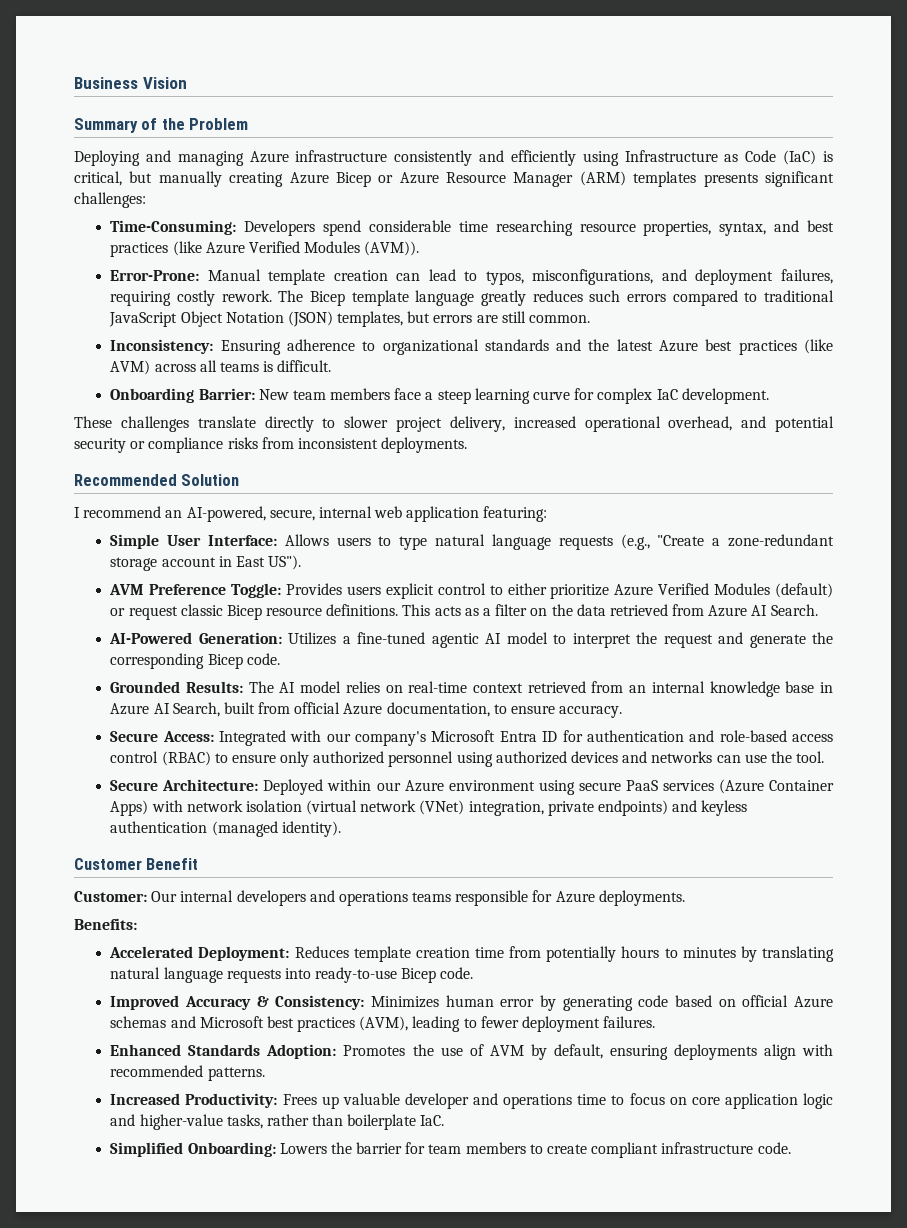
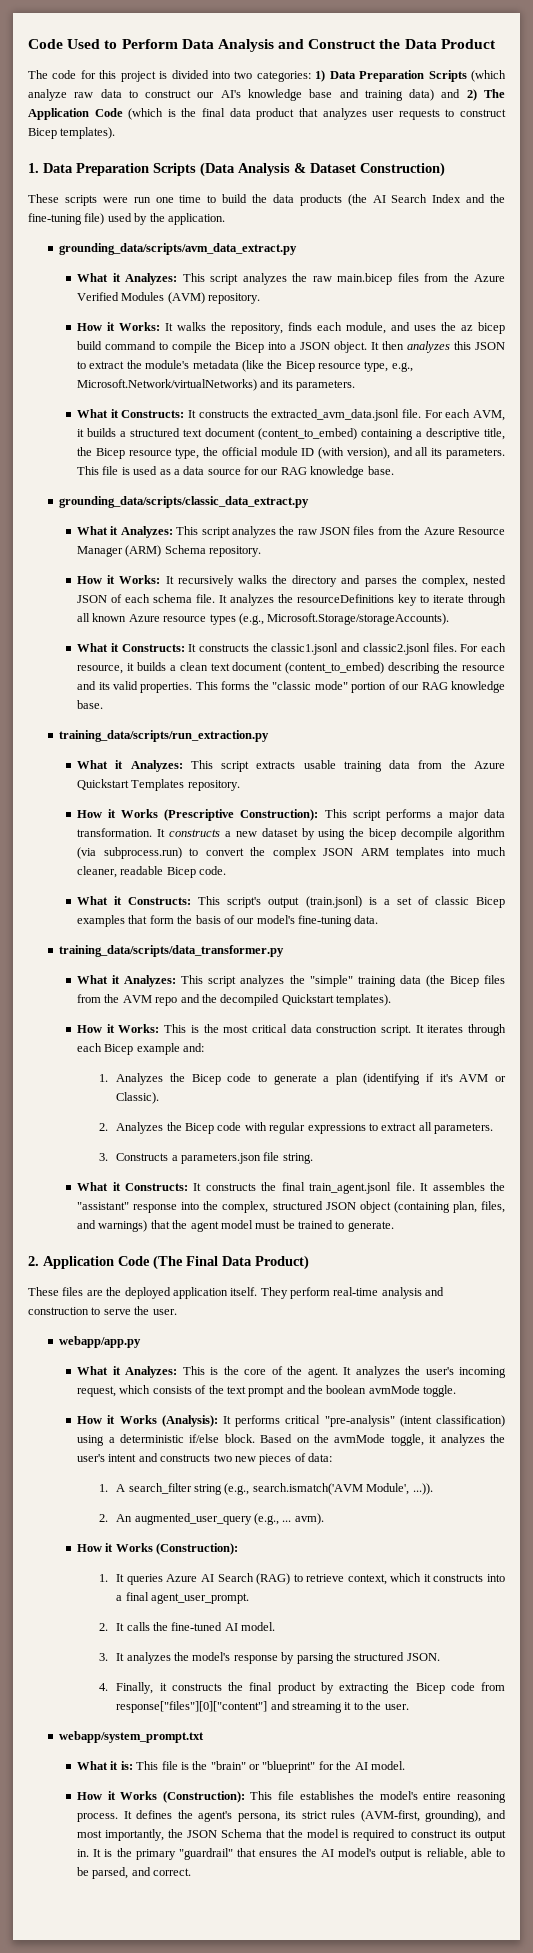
[74,77,187,89] [74,118,249,133] [74,150,833,166] [74,171,834,187] [74,192,146,208] [110,220,834,236] [110,241,420,257] [110,269,833,285] [110,290,835,306] [109,311,590,327] [110,339,833,355] [110,360,332,375] [110,388,769,404] [74,416,835,432] [74,437,468,453] [74,474,240,486] [74,506,548,522] [110,534,834,550] [110,555,302,571] [109,583,833,599] [110,604,818,620] [109,632,833,648] [110,653,280,669] [110,681,833,697] [110,702,623,718] [110,730,833,746] [110,751,825,767] [110,779,834,795] [110,800,748,816] [110,821,341,837] [74,858,199,870] [74,890,685,906] [74,918,137,930] [109,946,834,962] [110,967,474,983] [110,995,834,1011] [110,1016,656,1032] [110,1044,833,1060] [110,1065,265,1081] [110,1093,833,1109] [110,1114,445,1130] [110,1142,791,1158] Business Vision // Summary of the Problem // Deploying and managing Azure infrastructure consistently and efficiently using Infrastructure as Code (IaC) is critical, but manually creating Azure Bicep or Azure Resource Manager (ARM) templates presents significant challenges: // Time-Consuming: Developers spend considerable time researching resource properties, syntax, and best practices (like Azure Verified Modules (AVM)). // Error-Prone: Manual template creation can lead to typos, misconfigurations, and deployment failures, requiring costly rework. The Bicep template language greatly reduces such errors compared to traditional JavaScript Object Notation (JSON) templates, but errors are still common. // Inconsistency: Ensuring adherence to organizational standards and the latest Azure best practices (like AVM) across all teams is difficult. // Onboarding Barrier: New team members face a steep learning curve for complex IaC development. // These challenges translate directly to slower project delivery, increased operational overhead, and potential security or compliance risks from inconsistent deployments. // Recommended Solution // I recommend an AI-powered, secure, internal web application featuring: // Simple User Interface: Allows users to type natural language requests (e.g., "Create a zone-redundant storage account in East US"). // AVM Preference Toggle: Provides users explicit control to either prioritize Azure Verified Modules (default) or request classic Bicep resource definitions. This acts as a filter on the data retrieved from Azure AI Search. // AI-Powered Generation: Utilizes a fine-tuned agentic AI model to interpret the request and generate the corresponding Bicep code. // Grounded Results: The AI model relies on real-time context retrieved from an internal knowledge base in Azure AI Search, built from official Azure documentation, to ensure accuracy. // Secure Access: Integrated with our company's Microsoft Entra ID for authentication and role-based access control (RBAC) to ensure only authorized personnel using authorized devices and networks can use the tool. // Secure Architecture: Deployed within our Azure environment using secure PaaS services (Azure Container Apps) with network isolation (virtual network (VNet) integration, private endpoints) and keyless authentication (managed identity). // Customer Benefit // Customer: Our internal developers and operations teams responsible for Azure deployments. // Benefits: // Accelerated Deployment: Reduces template creation time from potentially hours to minutes by translating natural language requests into ready-to-use Bicep code. // Improved Accuracy & Consistency: Minimizes human error by generating code based on official Azure schemas and Microsoft best practices (AVM), leading to fewer deployment failures. // Enhanced Standards Adoption: Promotes the use of AVM by default, ensuring deployments align with recommended patterns. // Increased Productivity: Frees up valuable developer and operations time to focus on core application logic and higher-value tasks, rather than boilerplate IaC. // Simplified Onboarding: Lowers the barrier for team members to create compliant infrastructure code. -> [28,39,496,52] [28,70,506,82] [28,89,505,101] [28,108,507,120] [28,127,116,139] [28,162,445,177] [28,194,505,206] [28,213,225,225] [59,243,298,255] [77,273,506,285] [77,292,261,304] [77,322,506,334] [77,341,506,353] [77,360,413,372] [77,379,356,391] [77,409,505,421] [77,428,505,440] [77,447,505,459] [77,466,394,478] [59,496,310,508] [77,526,506,538] [77,545,262,557] [77,575,506,587] [77,594,507,606] [77,613,450,625] [77,643,507,655] [77,662,505,674] [77,681,505,693] [77,700,104,709] [59,730,270,742] [77,760,506,772] [77,779,240,791] [77,809,506,821] [77,828,505,840] [77,847,506,859] [77,866,227,878] [77,896,505,908] [77,915,379,927] [59,945,285,957] [77,975,505,987] [77,994,392,1006] [77,1024,507,1036] [77,1043,205,1055] [98,1073,506,1085] [116,1092,160,1104] [98,1122,494,1134] [98,1152,313,1164] [77,1182,505,1194] [77,1201,506,1213] [77,1220,394,1232] [28,1255,309,1270] [28,1287,445,1299] [28,1306,177,1315] [59,1336,142,1348] [77,1366,507,1378] [77,1385,457,1397] [77,1415,505,1427] [77,1434,505,1446] [77,1453,333,1465] [98,1483,433,1495] [98,1513,324,1525] [77,1543,239,1555] [98,1573,505,1585] [116,1592,250,1604] [98,1622,276,1631] [98,1652,440,1664] [98,1682,505,1694] [116,1701,409,1713] [59,1731,205,1743] [77,1761,405,1773] [77,1791,507,1803] [77,1810,507,1822] [77,1829,507,1841] [77,1848,506,1860] [77,1867,192,1879] Code Used to Perform Data Analysis and Construct the Data Product // The code for this project is divided into two categories: 1) Data Preparation Scripts (which analyze raw data to construct our AI's knowledge base and training data) and 2) The Application Code (which is the final data product that analyzes user requests to construct Bicep templates). // 1. Data Preparation Scripts (Data Analysis & Dataset Construction) // These scripts were run one time to build the data products (the AI Search Index and the fine-tuning file) used by the application. // grounding_data/scripts/avm_data_extract.py // What it Analyzes: This script analyzes the raw main.bicep files from the Azure Verified Modules (AVM) repository. // How it Works: It walks the repository, finds each module, and uses the az bicep build command to compile the Bicep into a JSON object. It then analyzes this JSON to extract the module's metadata (like the Bicep resource type, e.g., Microsoft.Network/virtualNetworks) and its parameters. // What it Constructs: It constructs the extracted_avm_data.jsonl file. For each AVM, it builds a structured text document (content_to_embed) containing a descriptive title, the Bicep resource type, the official module ID (with version), and all its parameters. This file is used as a data source for our RAG knowledge base. // grounding_data/scripts/classic_data_extract.py // What it Analyzes: This script analyzes the raw JSON files from the Azure Resource Manager (ARM) Schema repository. // How it Works: It recursively walks the directory and parses the complex, nested JSON of each schema file. It analyzes the resourceDefinitions key to iterate through all known Azure resource types (e.g., Microsoft.Storage/storageAccounts). // What it Constructs: It constructs the classic1.jsonl and classic2.jsonl files. For each resource, it builds a clean text document (content_to_embed) describing the resource and its valid properties. This forms the "classic mode" portion of our RAG knowledge base. // training_data/scripts/run_extraction.py // What it Analyzes: This script extracts usable training data from the Azure Quickstart Templates repository. // How it Works (Prescriptive Construction): This script performs a major data transformation. It constructs a new dataset by using the bicep decompile algorithm (via subprocess.run) to convert the complex JSON ARM templates into much cleaner, readable Bicep code. // What it Constructs: This script's output (train.jsonl) is a set of classic Bicep examples that form the basis of our model's fine-tuning data. // training_data/scripts/data_transformer.py // What it Analyzes: This script analyzes the "simple" training data (the Bicep files from the AVM repo and the decompiled Quickstart templates). // How it Works: This is the most critical data construction script. It iterates through each Bicep example and: // 1. Analyzes the Bicep code to generate a plan (identifying if it's AVM or Classic). // 2. Analyzes the Bicep code with regular expressions to extract all parameters. // 3. Constructs a parameters.json file string. // What it Constructs: It constructs the final train_agent.jsonl file. It assembles the "assistant" response into the complex, structured JSON object (containing plan, files, and warnings) that the agent model must be trained to generate. // 2. Application Code (The Final Data Product) // These files are the deployed application itself. They perform real-time analysis and construction to serve the user. // webapp/app.py // What it Analyzes: This is the core of the agent. It analyzes the user's incoming request, which consists of the text prompt and the boolean avmMode toggle. // How it Works (Analysis): It performs critical "pre-analysis" (intent classification) using a deterministic if/else block. Based on the avmMode toggle, it analyzes the user's intent and constructs two new pieces of data: // 1. A search_filter string (e.g., search.ismatch('AVM Module', ...)). // 2. An augmented_user_query (e.g., ... avm). // How it Works (Construction): // 1. It queries Azure AI Search (RAG) to retrieve context, which it constructs into a final agent_user_prompt. // 2. It calls the fine-tuned AI model. // 3. It analyzes the model's response by parsing the structured JSON. // 4. Finally, it constructs the final product by extracting the Bicep code from response["files"][0]["content"] and streaming it to the user. // webapp/system_prompt.txt // What it is: This file is the "brain" or "blueprint" for the AI model. // How it Works (Construction): This file establishes the model's entire reasoning process. It defines the agent's persona, its strict rules (AVM-first, grounding), and most importantly, the JSON Schema that the model is required to construct its output in. It is the primary "guardrail" that ensures the AI model's output is reliable, able to be parsed, and correct.

